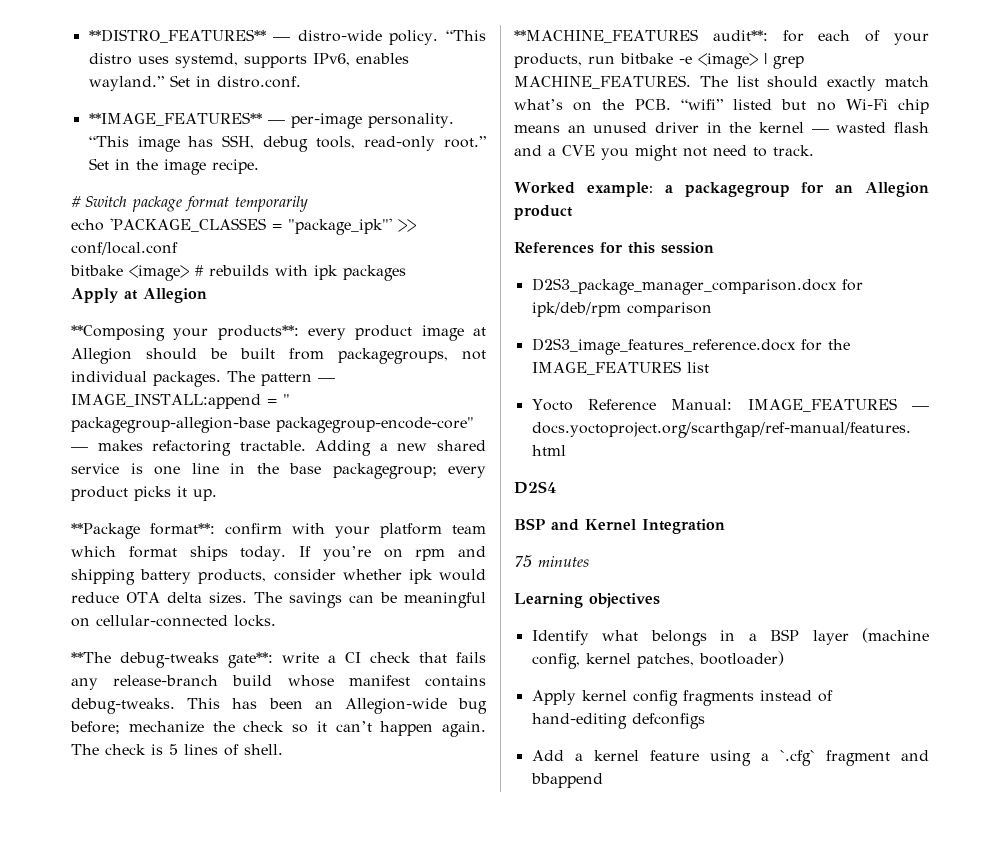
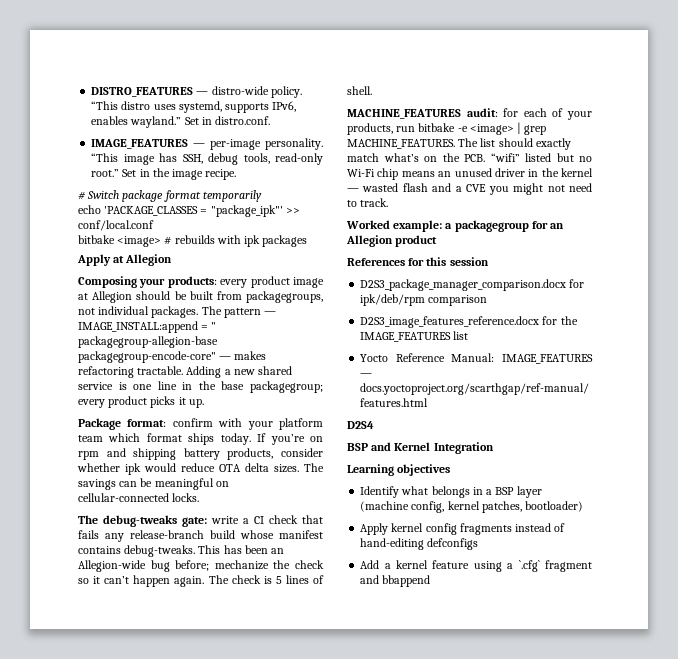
[88,29,266,43] **DISTRO_FEATURES** -> [91,87,194,97] DISTRO_FEATURES
[88,112,262,126] **IMAGE_FEATURES** -> [91,139,189,149] IMAGE_FEATURES
[71,325,299,341] **Composing your products**: -> [78,276,217,288] Composing your products:
[71,523,215,539] **Package format**: -> [78,418,167,430] Package format:
[71,652,273,668] **The debug-tweaks gate**: -> [78,515,207,527] The debug-tweaks gate:
[514,29,768,43] **MACHINE_FEATURES audit**: -> [347,108,498,119] MACHINE_FEATURES audit:
[514,555,589,568] // 75 minutes -> (494, 448) none

